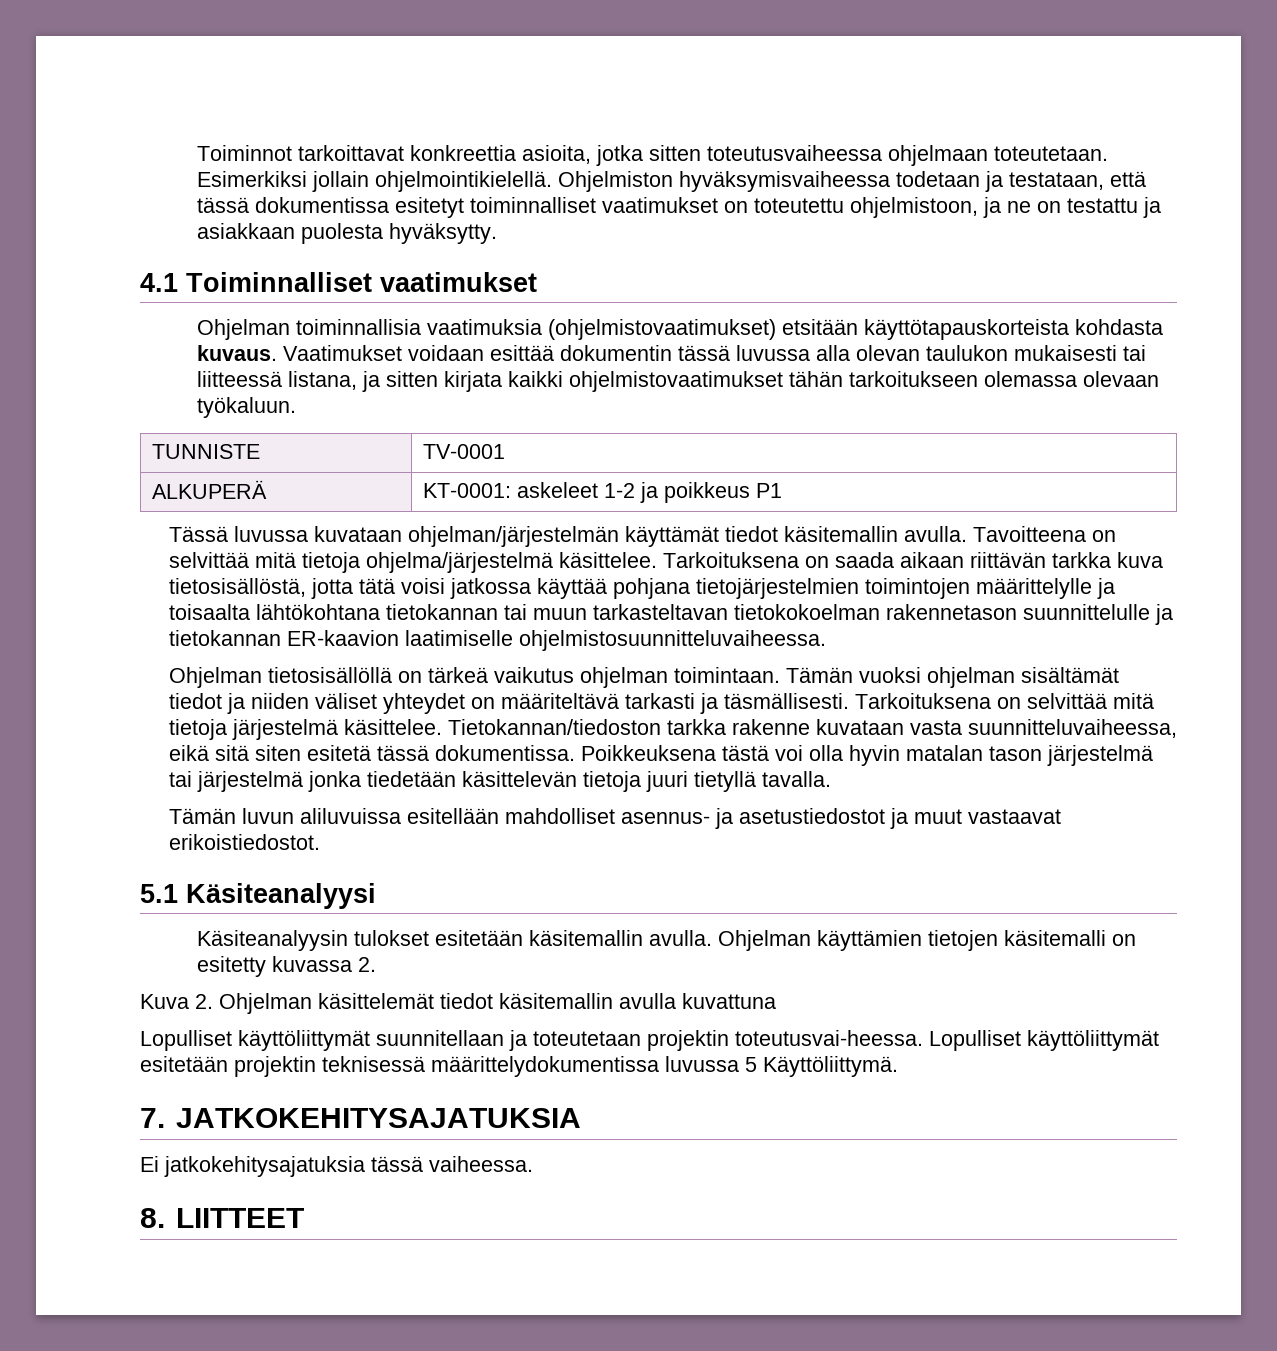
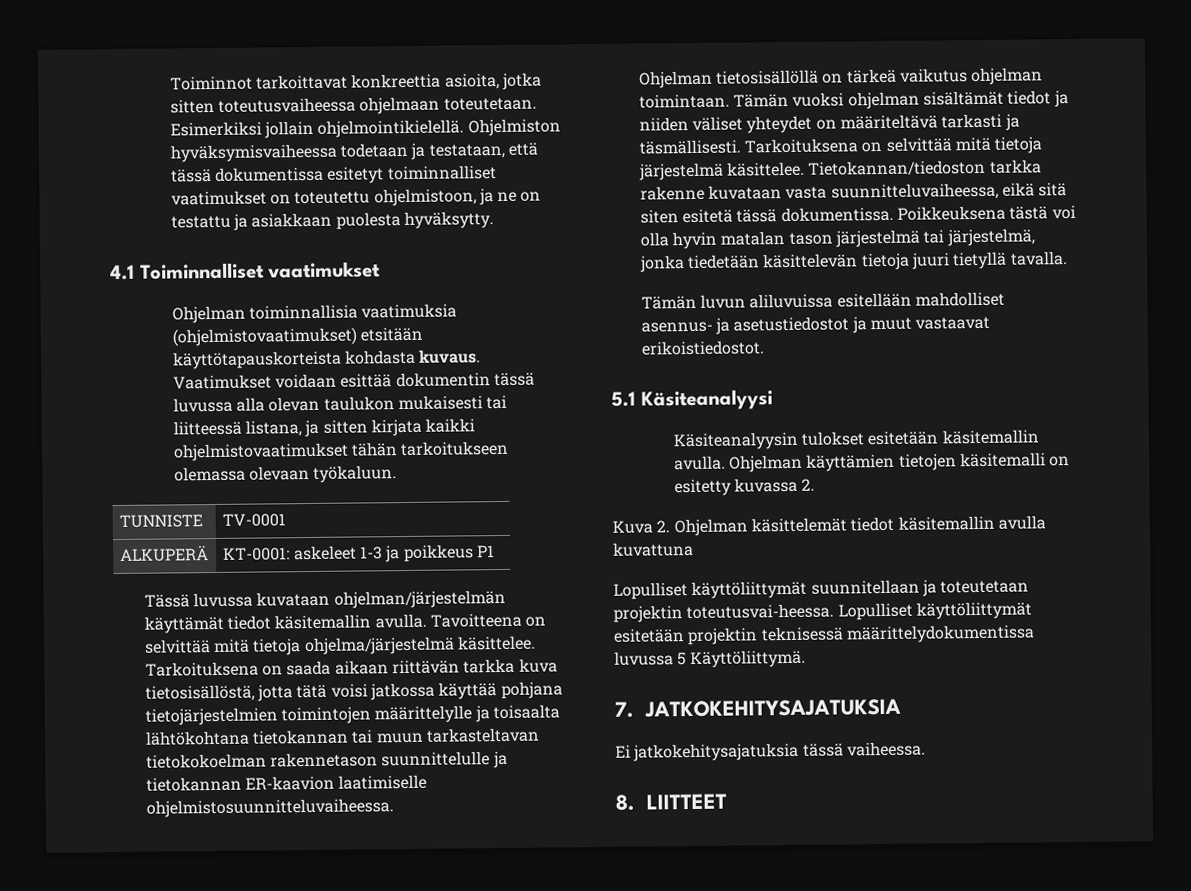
[604,483,636,498] 1-2 -> [360,546,384,560] 1-3
[196,771,303,792] järjestelmä -> [946,228,1035,247] järjestelmä,

